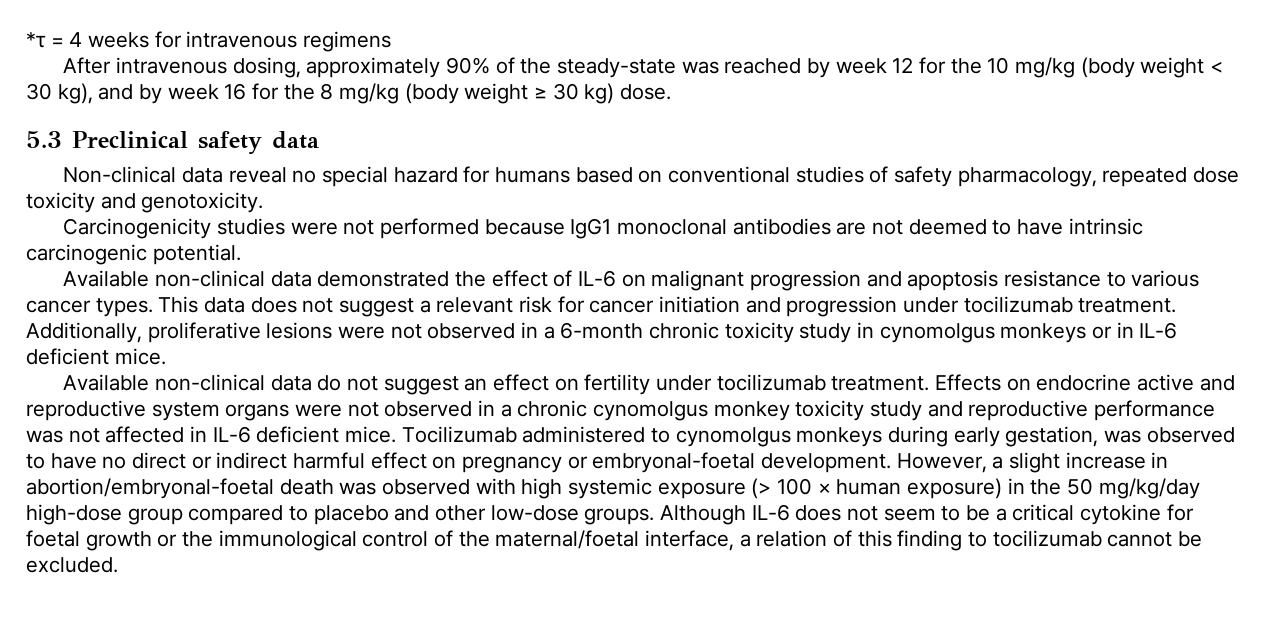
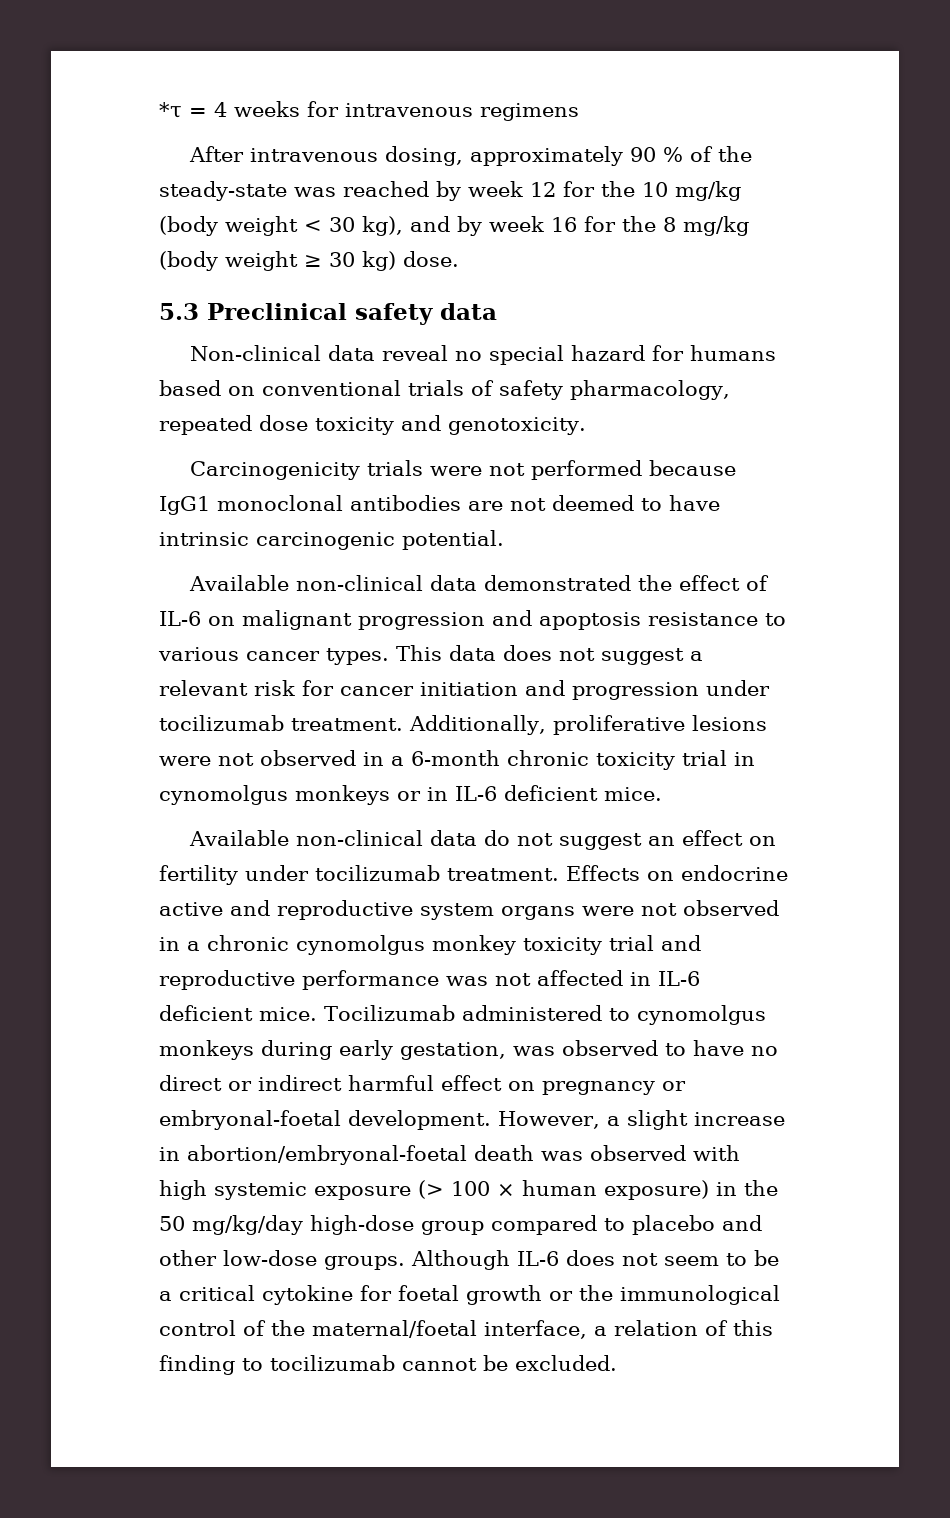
[446,57,491,74] 90% -> [630,147,684,162] 90 %
[795,166,864,183] studies -> [408,380,464,396] trials
[217,218,286,235] studies -> [367,460,424,476] trials
[799,323,852,343] study -> [682,750,727,766] trial
[870,401,923,421] study -> [609,935,654,951] trial

